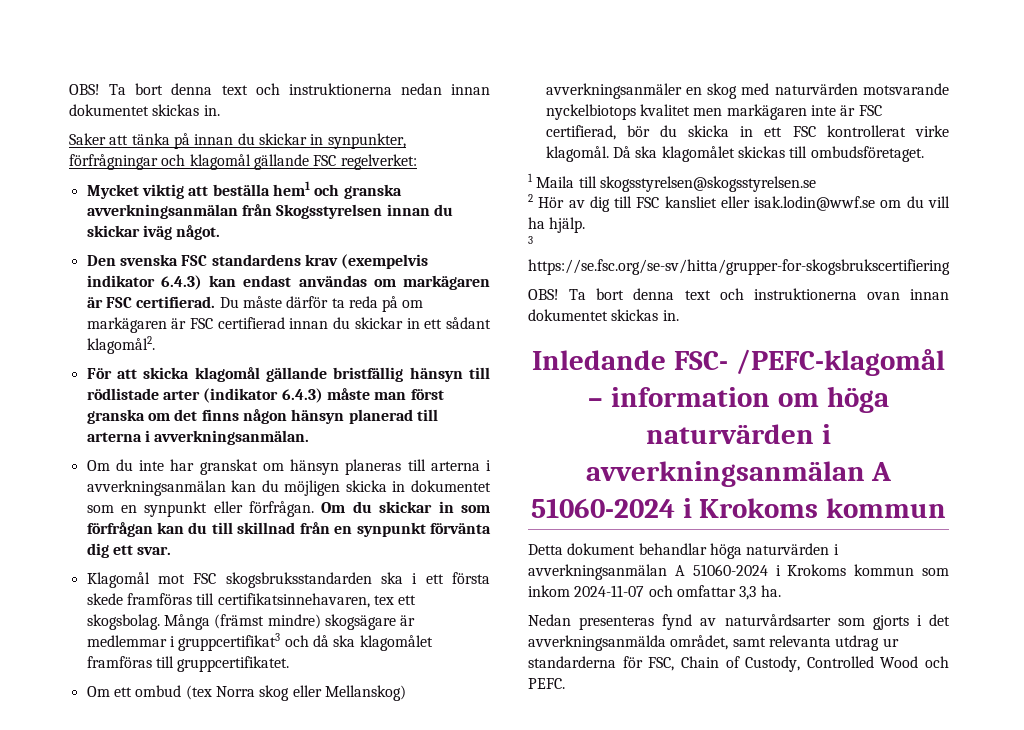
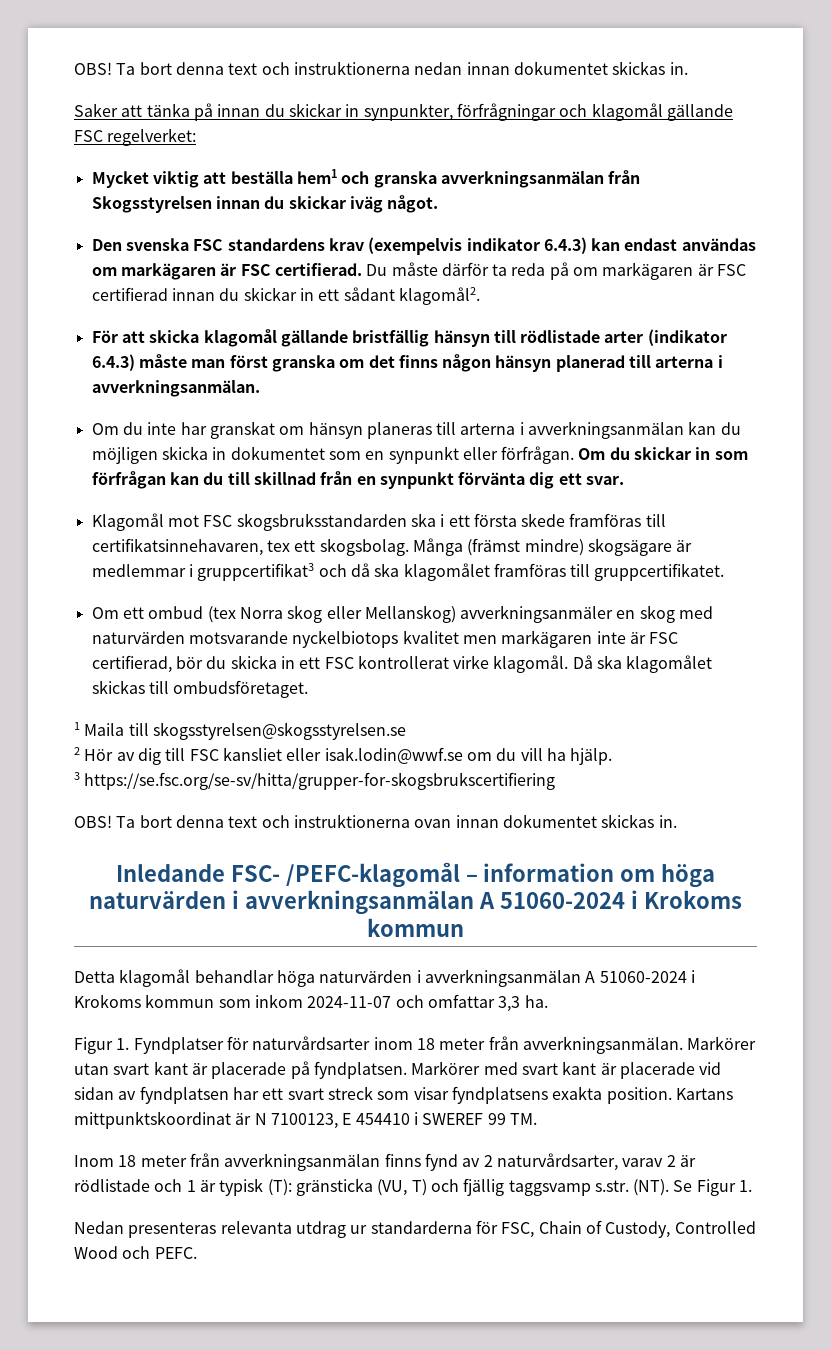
[567,543,636,555] dokument -> [119,969,191,987] klagomål
[528,614,950,630] [528,635,766,651] Nedan presenteras fynd av naturvårdsarter som gjorts i det avverkningsanmälda området, samt -> [74,1036,757,1054] [74,1061,722,1079] [74,1086,733,1104] [74,1111,537,1129] [74,1153,696,1171] [74,1178,753,1196] [74,1221,217,1238] Figur 1. Fyndplatser för naturvårdsarter inom 18 meter från avverkningsanmälan. Markörer utan svart kant är placerade på fyndplatsen. Markörer med svart kant är placerade vid sidan av fyndplatsen har ett svart streck som visar fyndplatsens exakta position. Kartans mittpunktskoordinat är N 7100123, E 454410 i SWEREF 99 TM. // Inom 18 meter från avverkningsanmälan finns fynd av 2 naturvårdsarter, varav 2 är rödlistade och 1 är typisk (T): gränsticka (VU, T) och fjällig taggsvamp s.str. (NT). Se Figur 1. // Nedan presenteras

